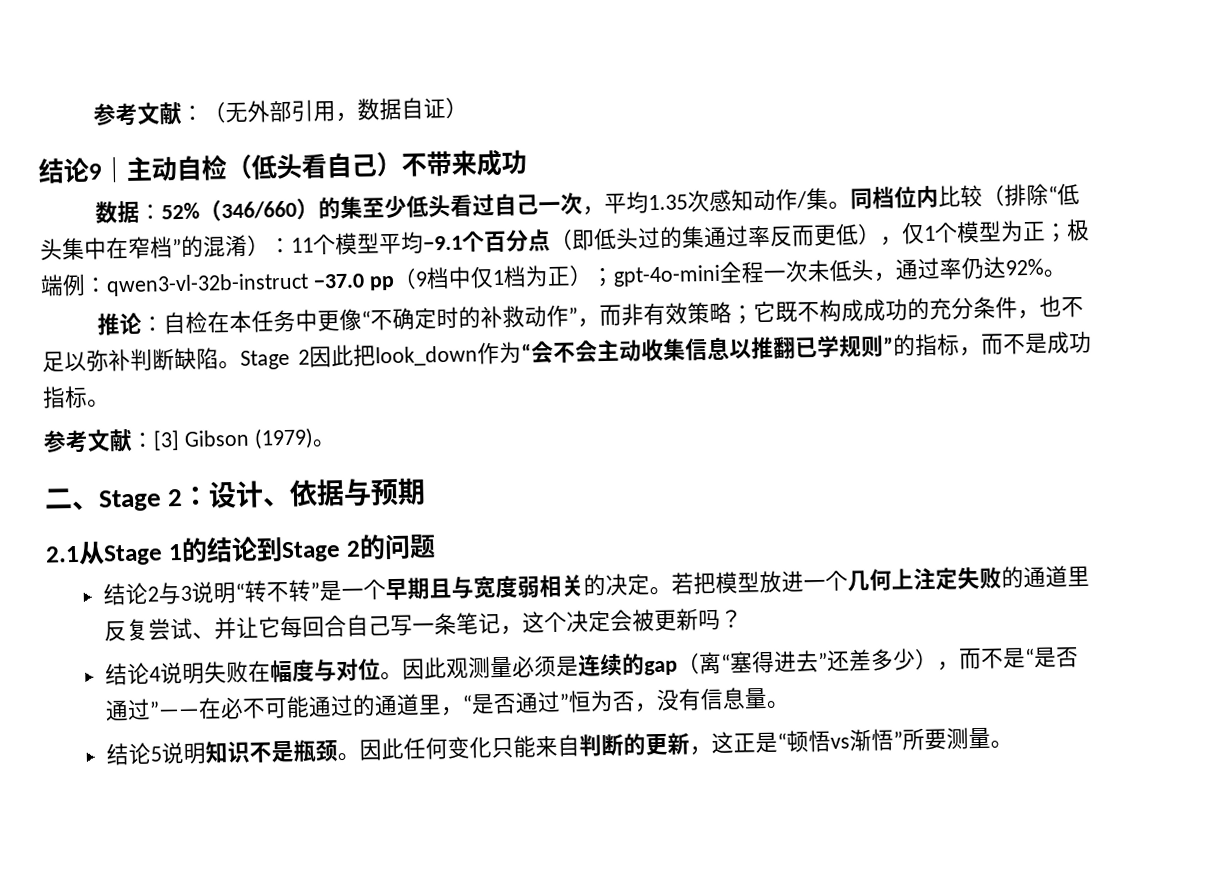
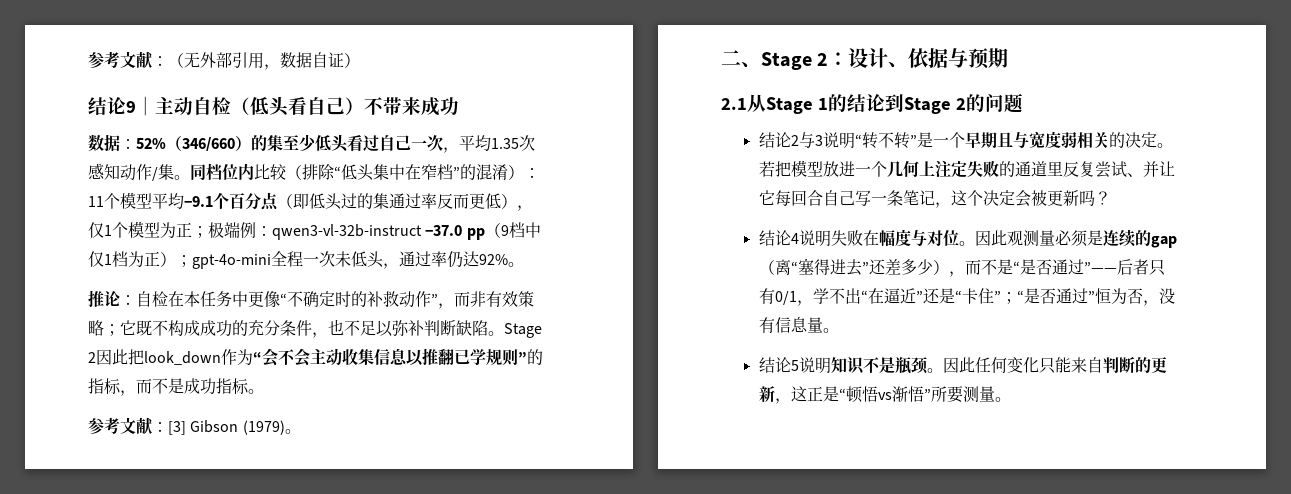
[197,693,464,720] 在必不可能通过的通道里， -> [1116,259,1165,276] [758,288,1017,306] 后者只有0/1，学不出“在逼近”还是“卡住”；

